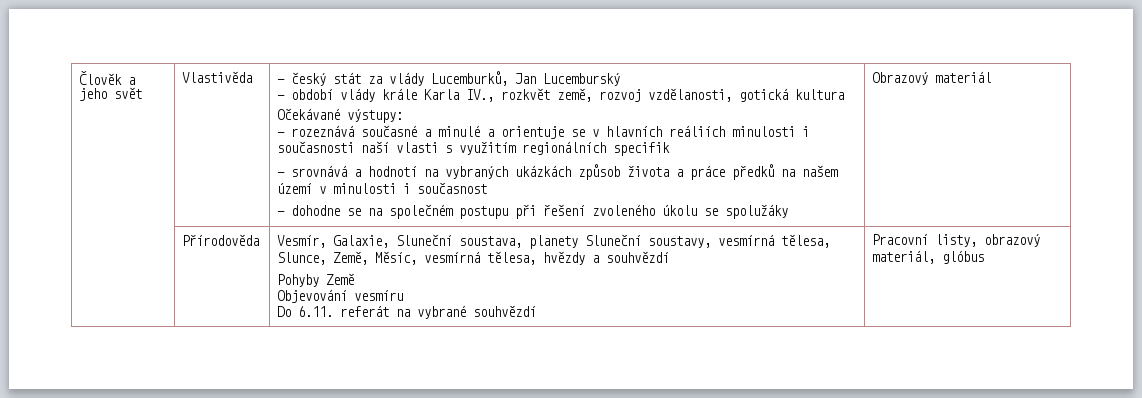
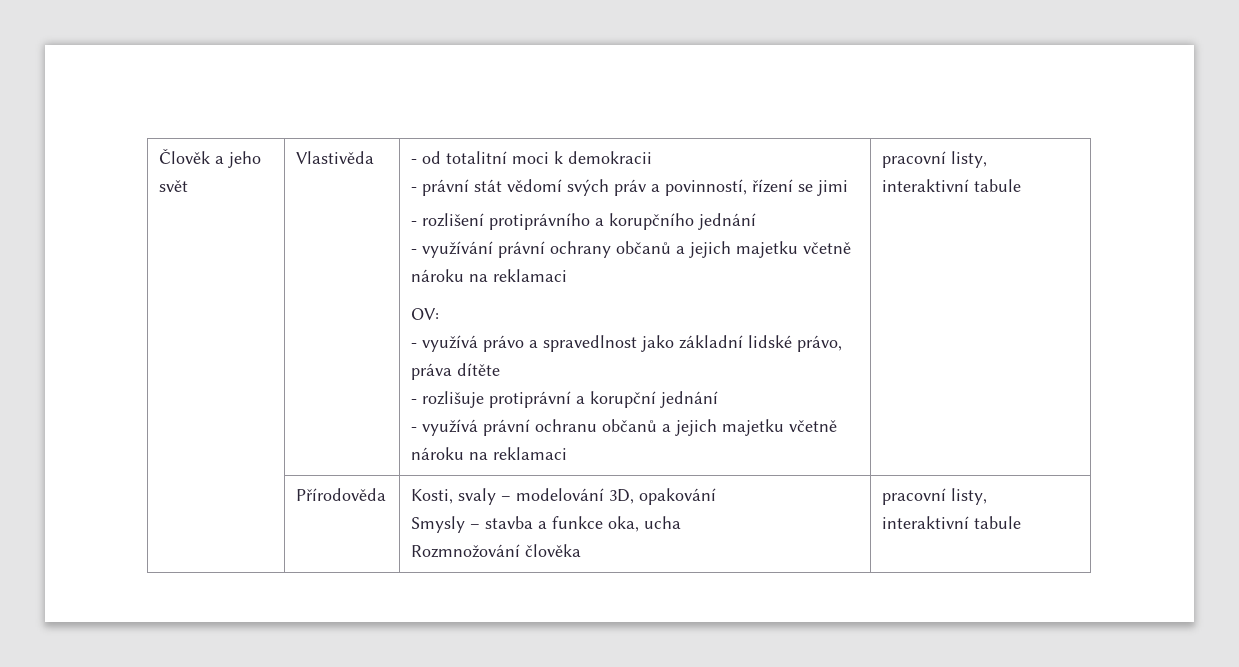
[291,71,621,86] [277,88,845,102] [277,108,404,123] [277,125,810,139] [277,141,671,156] [277,164,839,180] [277,182,488,194] [277,204,789,219] [872,71,992,85] [182,234,260,246] [277,234,831,249] [277,251,670,265] [277,273,356,287] [277,289,404,303] [277,305,537,319] [872,234,1041,247] [872,250,985,264] český stát za vlády Lucemburků, Jan Lucemburský // - období vlády krále Karla IV., rozkvět země, rozvoj vzdělanosti, gotická kultura // Očekávané výstupy: // - rozeznává současné a minulé a orientuje se v hlavních reáliích minulosti i současnosti naší vlasti s využitím regionálních specifik // - srovnává a hodnotí na vybraných ukázkách způsob života a práce předků na našem území v minulosti i současnost // - dohodne se na společném postupu při řešení zvoleného úkolu se spolužáky | Obrazový materiál // | Přírodověda | Vesmír, Galaxie, Sluneční soustava, planety Sluneční soustavy, vesmírná tělesa, Slunce, Země, Měsíc, vesmírná tělesa, hvězdy a souhvězdí // Pohyby Země // Objevování vesmíru // Do 6.11. referát na vybrané souhvězdí | Pracovní listy, obrazový materiál, glóbus -> [422,151,653,164] [411,179,849,196] [411,213,757,230] [411,241,852,258] [411,269,568,282] [411,308,440,320] [411,335,843,352] [411,363,501,380] [411,391,719,408] [411,419,838,436] [411,447,568,460] [882,151,988,168] [882,179,1022,192] [296,488,387,501] [411,488,717,505] [411,516,682,533] [411,544,582,558] [882,488,988,505] [882,516,1022,529] od totalitní moci k demokracii // - právní stát vědomí svých práv a povinností, řízení se jimi // - rozlišení protiprávního a korupčního jednání // - využívání právní ochrany občanů a jejich majetku včetně nároku na reklamaci // OV: // - využívá právo a spravedlnost jako základní lidské právo, práva dítěte // - rozlišuje protiprávní a korupční jednání // - využívá právní ochranu občanů a jejich majetku včetně nároku na reklamaci | pracovní listy, interaktivní tabule // | Přírodověda | Kosti, svaly – modelování 3D, opakování // Smysly – stavba a funkce oka, ucha // Rozmnožování člověka | pracovní listy, interaktivní tabule

